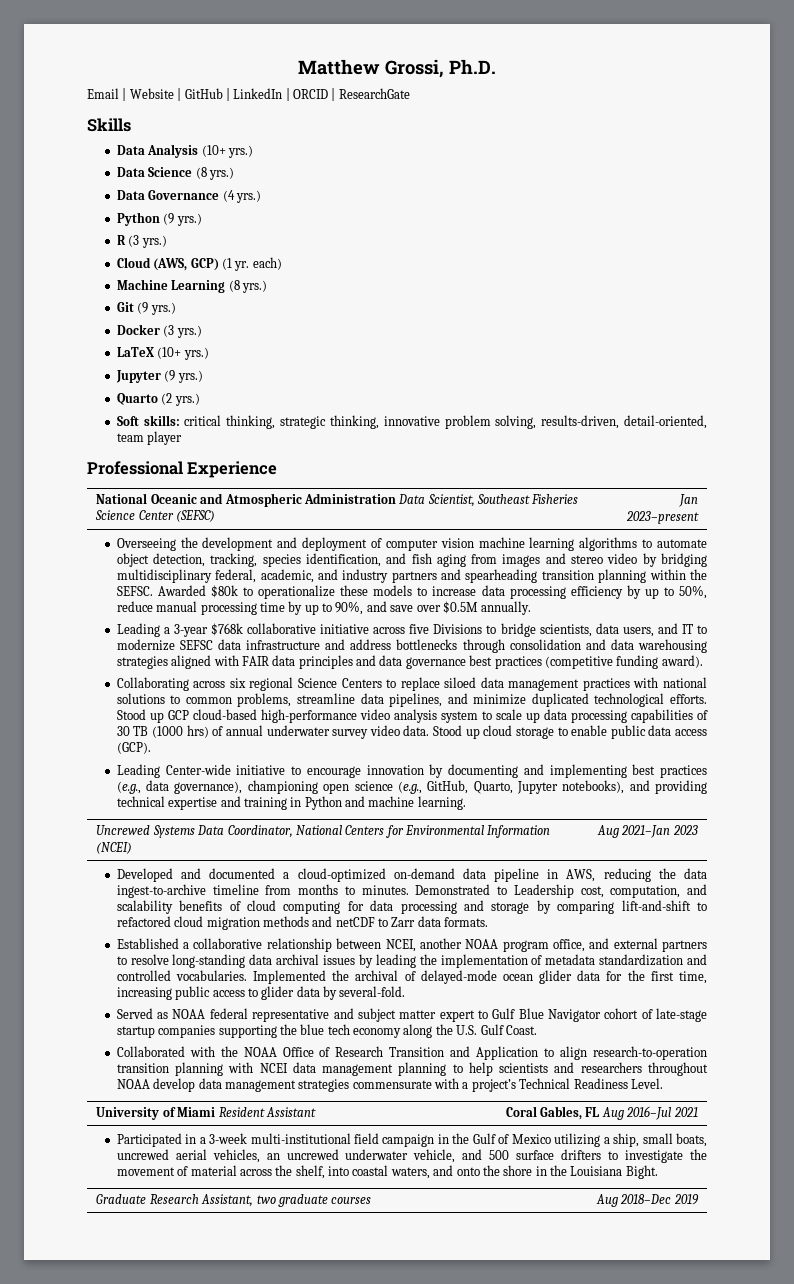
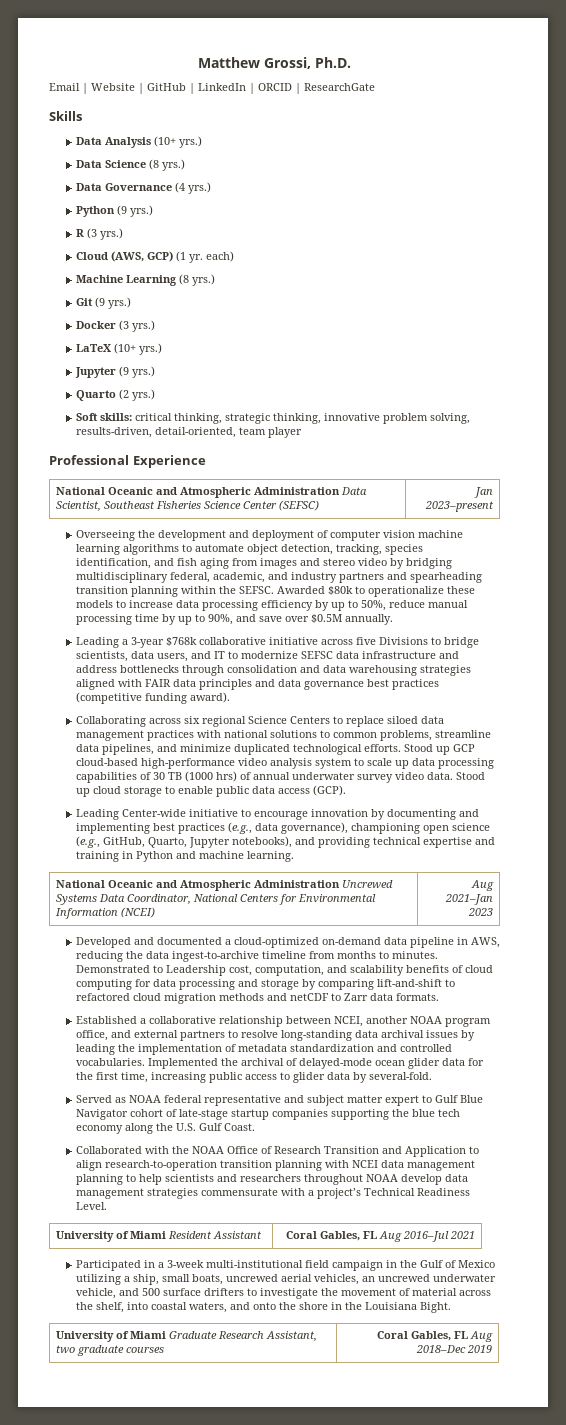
(466, 803) none -> [56,880,341,891] National Oceanic and Atmospheric Administration
(658, 1172) none -> [56,1331,167,1342] University of Miami
(372, 1200) none -> [376,1331,468,1341] Coral Gables, FL

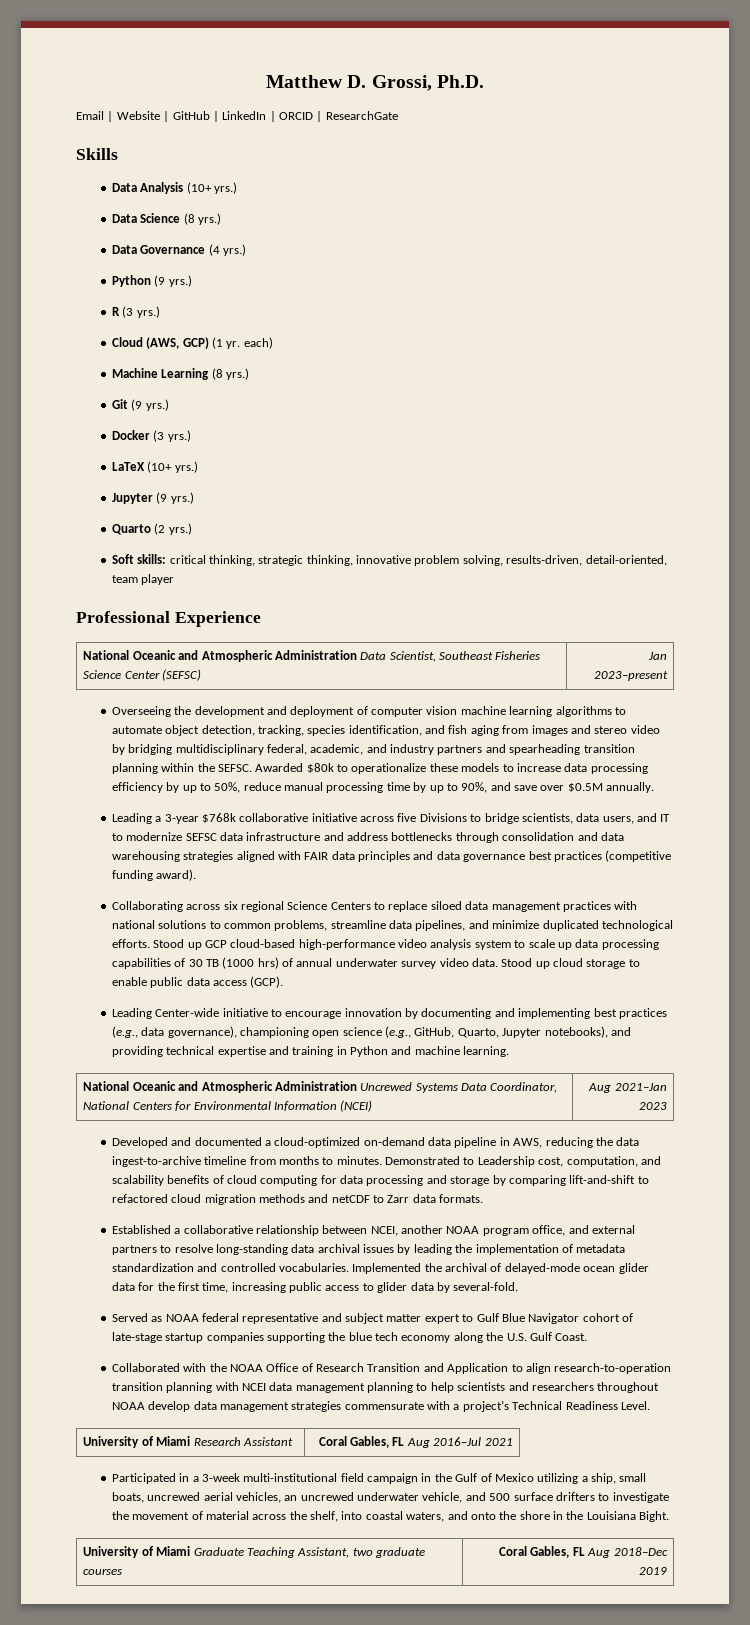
(260, 62) none -> [347,75,367,88] D.
[168,1231,213,1239] Resident -> [193,1437,241,1446] Research
[218,1331,265,1339] Research -> [246,1547,295,1558] Teaching

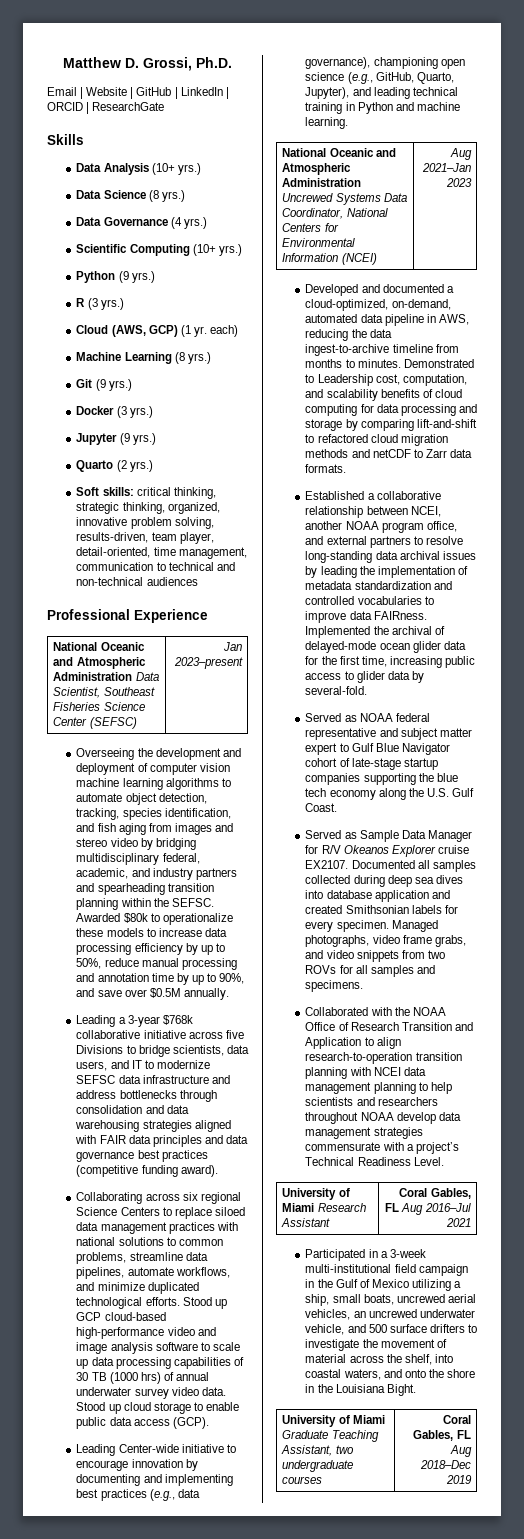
(246, 250) none -> [76,244,242,256] // Scientific Computing (10+ yrs.)
[111,461,198,473] // LaTeX (10+ yrs.) -> (153, 412) none
(353, 560) none -> [167,502,220,514] organized,
[585,555,667,566] [111,574,175,585] detail-oriented, team player -> [151,532,214,544] [76,547,247,559] [76,562,235,571] [76,577,198,586] team player, detail-oriented, time management, communication to technical and non-technical audiences
(384, 787) none -> [76,973,149,982] and annotation
(466, 925) none -> [127,1267,230,1278] automate workflows,
[430,939,511,950] analysis system -> [197,1327,216,1336] [76,1342,198,1354] and image analysis software
[502,1026,631,1038] [111,1046,289,1057] Jupyter notebooks), and providing technical expertise and -> [305,87,458,99] Jupyter), and leading technical
[274,1137,425,1148] cloud-optimized on-demand -> [305,299,451,311] [305,314,358,323] cloud-optimized, on-demand, automated
[278,1263,349,1272] vocabularies. -> [357,596,434,605] [305,611,427,623] vocabularies to improve data FAIRness.
(588, 1337) none -> [305,830,472,842] [305,845,469,857] [305,860,476,872] [305,875,463,887] [305,890,450,902] [305,905,458,914] [305,920,438,932] [305,935,466,947] [305,950,445,962] [305,965,435,977] [305,980,364,992] // Served as Sample Data Manager for R/V Okeanos Explorer cruise EX2107. Documented all samples collected during deep sea dives into database application and created Smithsonian labels for every specimen. Managed photographs, video frame grabs, and video snippets from two ROVs for all samples and specimens.
[375,1547,426,1558] graduate -> [282,1460,354,1472] undergraduate

